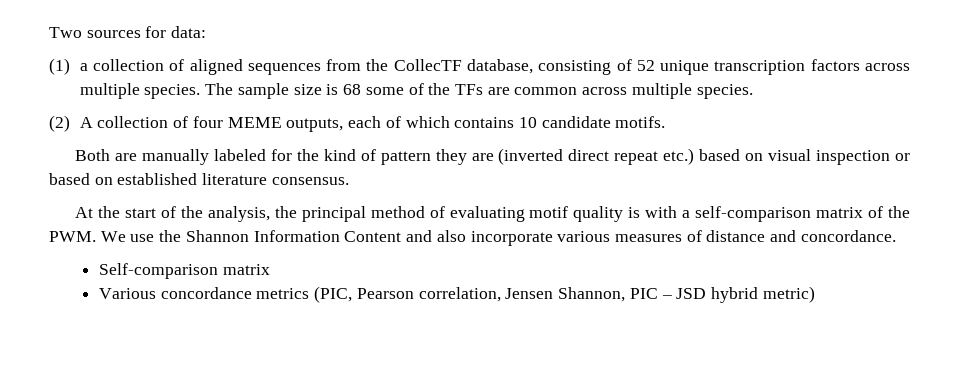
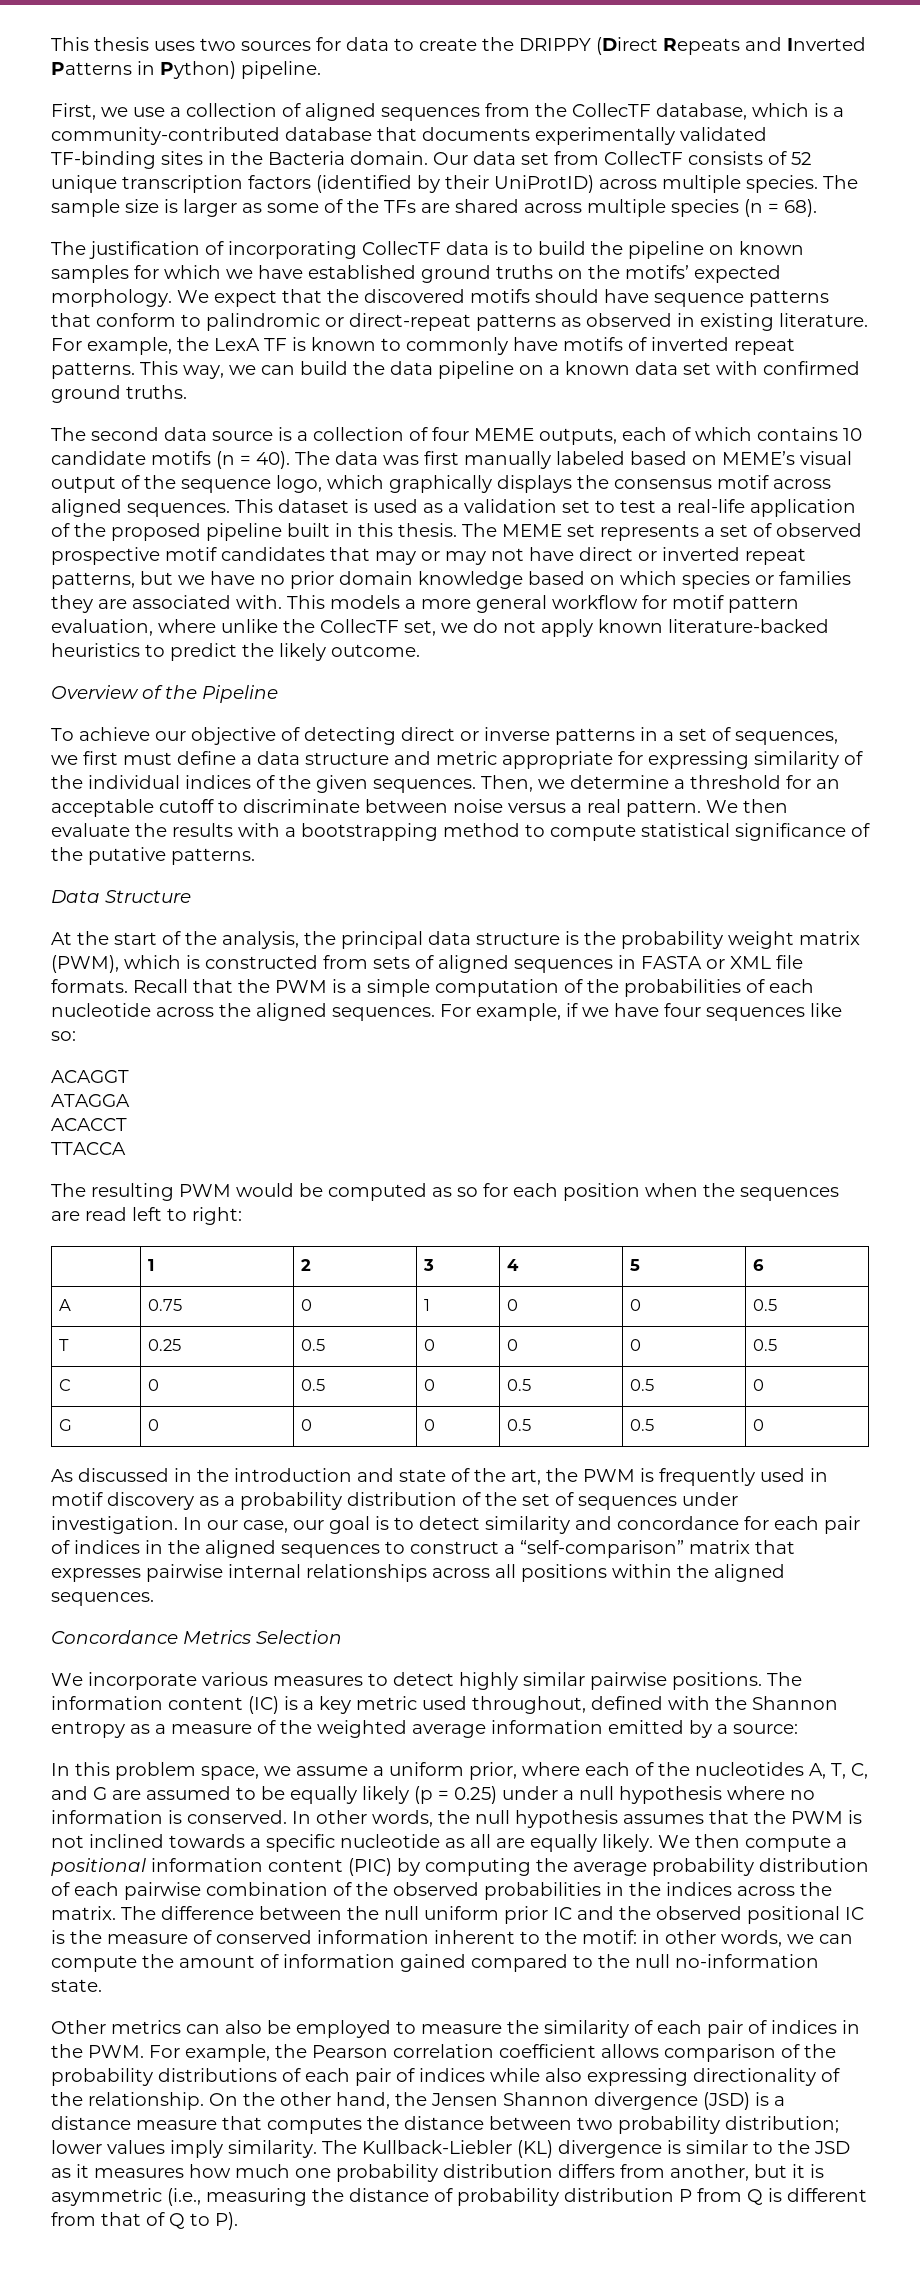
[49,26,207,38] [49,58,70,75] Two sources for data: // (1) -> [51,37,866,55] [51,61,321,79] [51,103,165,120] This thesis uses two sources for data to create the DRIPPY (Direct Repeats and Inverted Patterns in Python) pipeline. // First, we use
[538,60,612,75] consisting -> [752,103,844,117] [51,127,767,145] [51,151,763,169] which is a community-contributed database that documents experimentally validated TF-binding sites in the Bacteria domain. Our data set from CollecTF consists
(860, 65) none -> [316,175,594,193] (identified by their UniProtID)
[343,84,362,95] 68 -> [183,199,262,217] larger as
[514,83,753,99] [49,115,93,132] common across multiple species. // (2) A -> [455,199,817,217] [51,241,804,259] [51,265,781,283] [51,289,829,307] [51,313,868,331] [51,337,795,355] [51,361,860,379] [51,385,187,403] [51,427,308,441] shared across multiple species (n = 68). // The justification of incorporating CollecTF data is to build the pipeline on known samples for which we have established ground truths on the motifs’ expected morphology. We expect that the discovered motifs should have sequence patterns that conform to palindromic or direct-repeat patterns as observed in existing literature. For example, the LexA TF is known to commonly have motifs of inverted repeat patterns. This way, we can build the data pipeline on a known data set with confirmed ground truths. // The second data source is a
[615,116,666,128] [75,148,910,165] [49,173,349,185] motifs. // Both are manually labeled for the kind of pattern they are (inverted direct repeat etc.) based on visual inspection or based on established literature consensus. -> [151,451,852,469] [51,475,831,493] [51,499,856,517] [51,523,862,541] [51,547,806,565] [51,571,851,589] [51,595,799,613] [51,619,829,637] [51,643,420,661] [51,685,278,703] [51,727,838,745] [51,751,863,769] [51,775,840,793] [51,799,788,817] [51,823,870,841] [51,847,255,865] [51,890,191,903] motifs (n = 40). The data was first manually labeled based on MEME’s visual output of the sequence logo, which graphically displays the consensus motif across aligned sequences. This dataset is used as a validation set to test a real-life application of the proposed pipeline built in this thesis. The MEME set represents a set of observed prospective motif candidates that may or may not have direct or inverted repeat patterns, but we have no prior domain knowledge based on which species or families they are associated with. This models a more general workflow for motif pattern evaluation, where unlike the CollecTF set, we do not apply known literature-backed heuristics to predict the likely outcome. // Overview of the Pipeline // To achieve our objective of detecting direct or inverse patterns in a set of sequences, we first must define a data structure and metric appropriate for expressing similarity of the individual indices of the given sequences. Then, we determine a threshold for an acceptable cutoff to discriminate between noise versus a real pattern. We then evaluate the results with a bootstrapping method to compute statistical significance of the putative patterns. // Data Structure
[370,206,910,222] [49,230,896,246] [99,263,270,279] [99,286,815,303] method of evaluating motif quality is with a self-comparison matrix of the PWM. We use the Shannon Information Content and also incorporate various measures of distance and concordance. // Self-comparison matrix // Various concordance metrics (PIC, Pearson correlation, Jensen Shannon, PIC – JSD hybrid metric) -> [428,931,860,949] [51,955,803,973] [51,979,814,997] [51,1003,842,1021] [51,1031,76,1041] [51,1070,129,1083] [51,1094,130,1107] [51,1118,127,1131] [51,1142,126,1155] [51,1183,839,1201] [51,1207,242,1225] [147,1259,154,1271] [300,1259,311,1271] [422,1259,434,1271] [506,1259,519,1271] [629,1259,640,1271] [752,1259,764,1271] [58,1299,71,1311] [147,1299,182,1311] [300,1299,312,1311] [423,1299,430,1311] [506,1299,518,1311] [629,1299,641,1311] [752,1299,777,1311] [58,1339,69,1351] [147,1339,181,1351] [300,1339,325,1351] [423,1339,435,1351] [506,1339,518,1351] [629,1339,641,1351] [752,1339,777,1351] [58,1379,71,1391] [147,1379,159,1391] [300,1379,325,1391] [423,1379,435,1391] [506,1379,531,1391] [629,1379,654,1391] [752,1379,764,1391] [58,1419,72,1431] [147,1419,159,1431] [300,1419,312,1431] [423,1419,435,1431] [506,1419,531,1431] [629,1419,654,1431] [752,1419,764,1431] [51,1468,828,1486] [51,1492,738,1510] [51,1516,860,1534] [51,1540,795,1558] [51,1564,785,1582] [51,1592,154,1606] [51,1630,342,1644] [51,1672,802,1690] [51,1696,838,1714] [51,1720,798,1738] [51,1762,868,1780] [51,1786,815,1804] [51,1810,862,1828] [51,1834,847,1852] [51,1858,869,1876] [51,1882,832,1900] [51,1906,864,1924] [51,1930,853,1947] [51,1954,819,1972] [51,1979,102,1992] [51,2020,860,2038] [51,2044,836,2062] [51,2068,840,2086] [51,2092,785,2110] [51,2116,839,2134] [51,2140,850,2158] [51,2164,824,2182] [51,2188,867,2206] [51,2212,238,2230] data structure is the probability weight matrix (PWM), which is constructed from sets of aligned sequences in FASTA or XML file formats. Recall that the PWM is a simple computation of the probabilities of each nucleotide across the aligned sequences. For example, if we have four sequences like so: // ACAGGT // ATAGGA // ACACCT // TTACCA // The resulting PWM would be computed as so for each position when the sequences are read left to right: // | 1 | 2 | 3 | 4 | 5 | 6 // A | 0.75 | 0 | 1 | 0 | 0 | 0.5 // T | 0.25 | 0.5 | 0 | 0 | 0 | 0.5 // C | 0 | 0.5 | 0 | 0.5 | 0.5 | 0 // G | 0 | 0 | 0 | 0.5 | 0.5 | 0 // As discussed in the introduction and state of the art, the PWM is frequently used in motif discovery as a probability distribution of the set of sequences under investigation. In our case, our goal is to detect similarity and concordance for each pair of indices in the aligned sequences to construct a “self-comparison” matrix that expresses pairwise internal relationships across all positions within the aligned sequences. // Concordance Metrics Selection // We incorporate various measures to detect highly similar pairwise positions. The information content (IC) is a key metric used throughout, defined with the Shannon entropy as a measure of the weighted average information emitted by a source: // In this problem space, we assume a uniform prior, where each of the nucleotides A, T, C, and G are assumed to be equally likely (p = 0.25) under a null hypothesis where no information is conserved. In other words, the null hypothesis assumes that the PWM is not inclined towards a specific nucleotide as all are equally likely. We then compute a positional information content (PIC) by computing the average probability distribution of each pairwise combination of the observed probabilities in the indices across the matrix. The difference between the null uniform prior IC and the observed positional IC is the measure of conserved information inherent to the motif: in other words, we can compute the amount of information gained compared to the null no-information state. // Other metrics can also be employed to measure the similarity of each pair of indices in the PWM. For example, the Pearson correlation coefficient allows comparison of the probability distributions of each pair of indices while also expressing directionality of the relationship. On the other hand, the Jensen Shannon divergence (JSD) is a distance measure that computes the distance between two probability distribution; lower values imply similarity. The Kullback-Liebler (KL) divergence is similar to the JSD as it measures how much one probability distribution differs from another, but it is asymmetric (i.e., measuring the distance of probability distribution P from Q is different from that of Q to P).

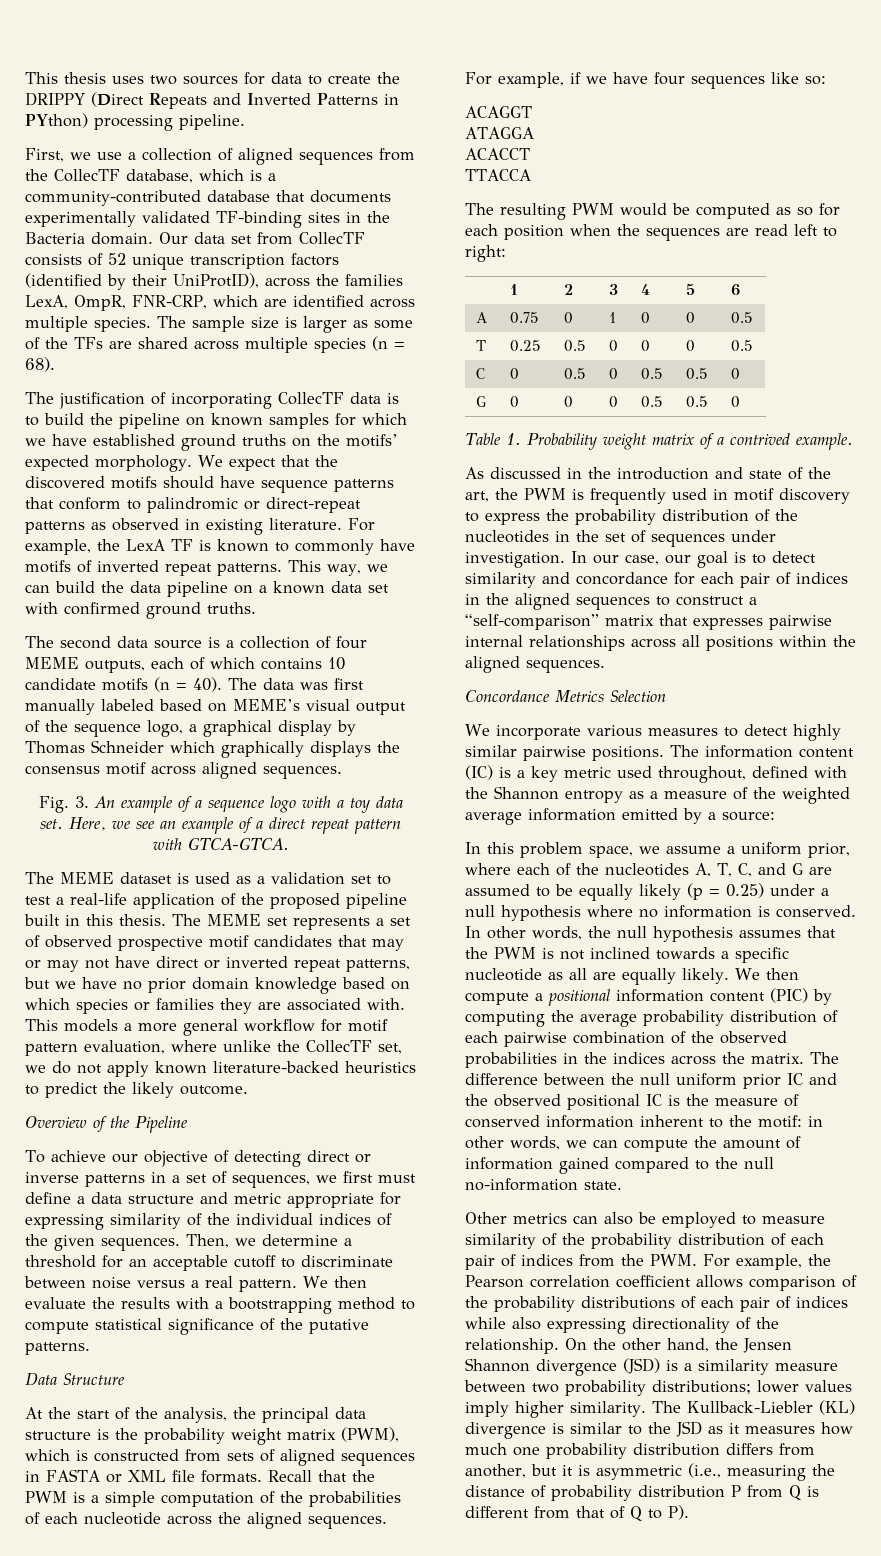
[160,61,236,79] Python) -> [25,113,173,131] PYthon) processing
[494,175,594,193] UniProtID) -> [173,273,403,288] [25,295,364,311] UniProtID), across the families LexA, OmpR, FNR-CRP, which are identified
(322, 484) none -> [189,720,356,737] [25,740,164,754] a graphical display by Thomas Schneider
[235,499,273,513] This -> [38,796,403,813] [40,817,401,834] [152,837,289,850] [25,872,114,884] // Fig. 3. An example of a sequence logo with a toy data set. Here, we see an example of a direct repeat pattern with GTCA-GTCA. // The MEME
(764, 1425) none -> [465,433,853,450] // Table 1. Probability weight matrix of a contrived example.
[199,1496,235,1506] as a -> [465,509,569,525] to express the
(517, 1499) none -> [465,530,599,543] nucleotides in the
[507,2020,860,2038] the similarity of each pair of indices in -> [465,1233,824,1249] [465,1254,615,1270] similarity of the probability distribution of each pair of indices from
[51,2116,484,2134] distance measure that computes the distance -> [698,1359,839,1375] similarity measure
[725,2116,839,2133] distribution; -> [652,1380,751,1394] distributions;
(223, 2149) none -> [515,1401,564,1418] higher

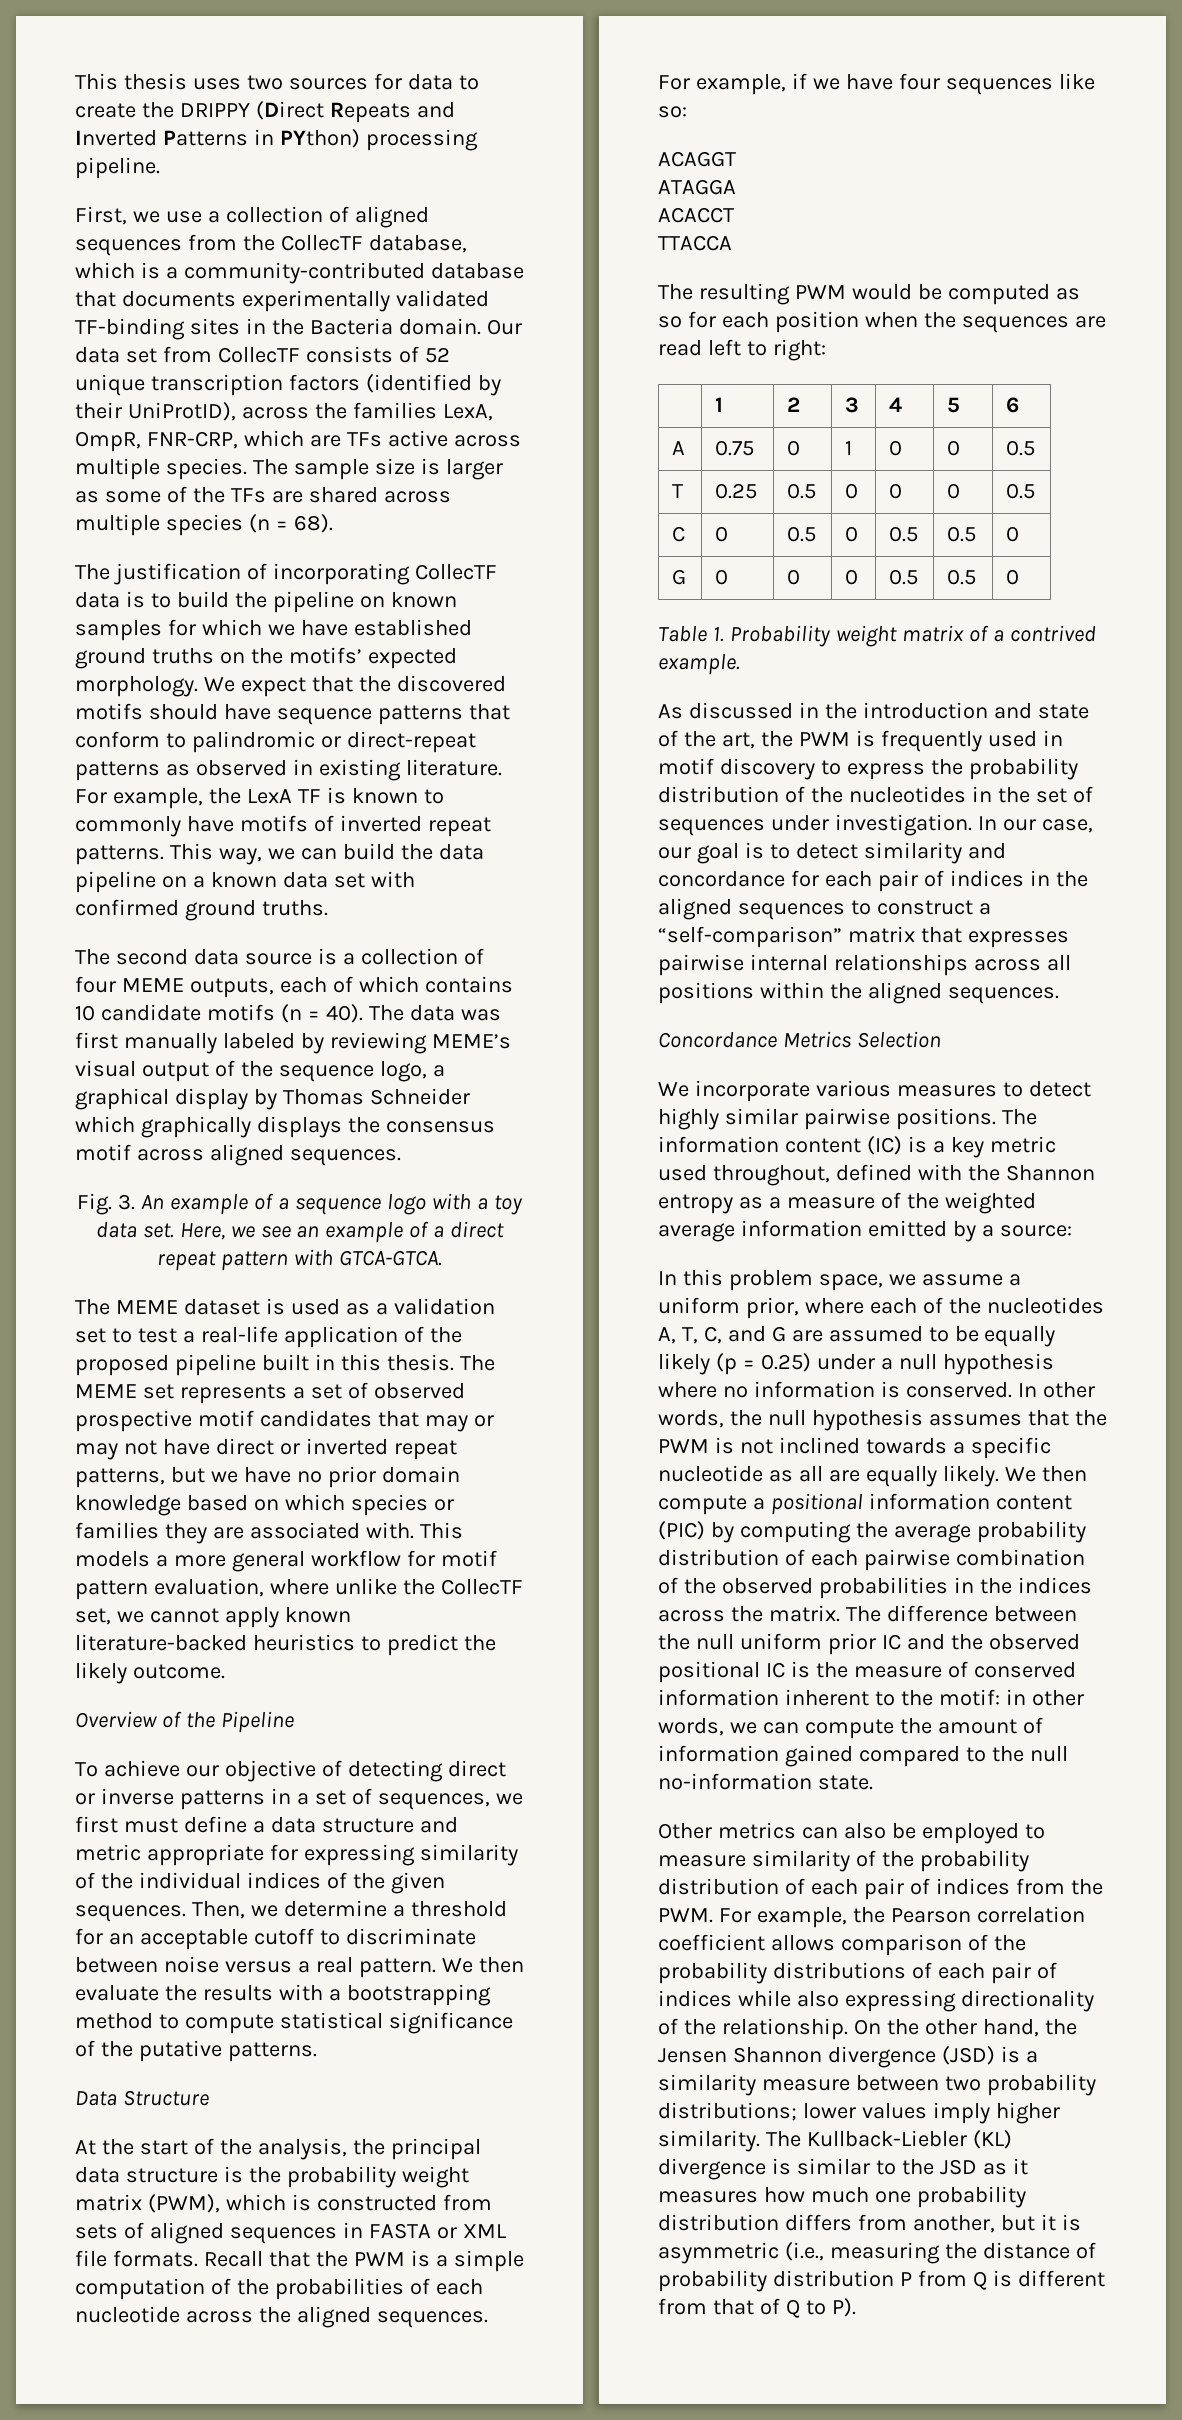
[292,295,364,307] identified -> [346,430,448,447] TFs active
[159,699,227,712] based on -> [300,1032,427,1054] by reviewing
[52,1061,102,1074] do not -> [149,1608,219,1623] cannot

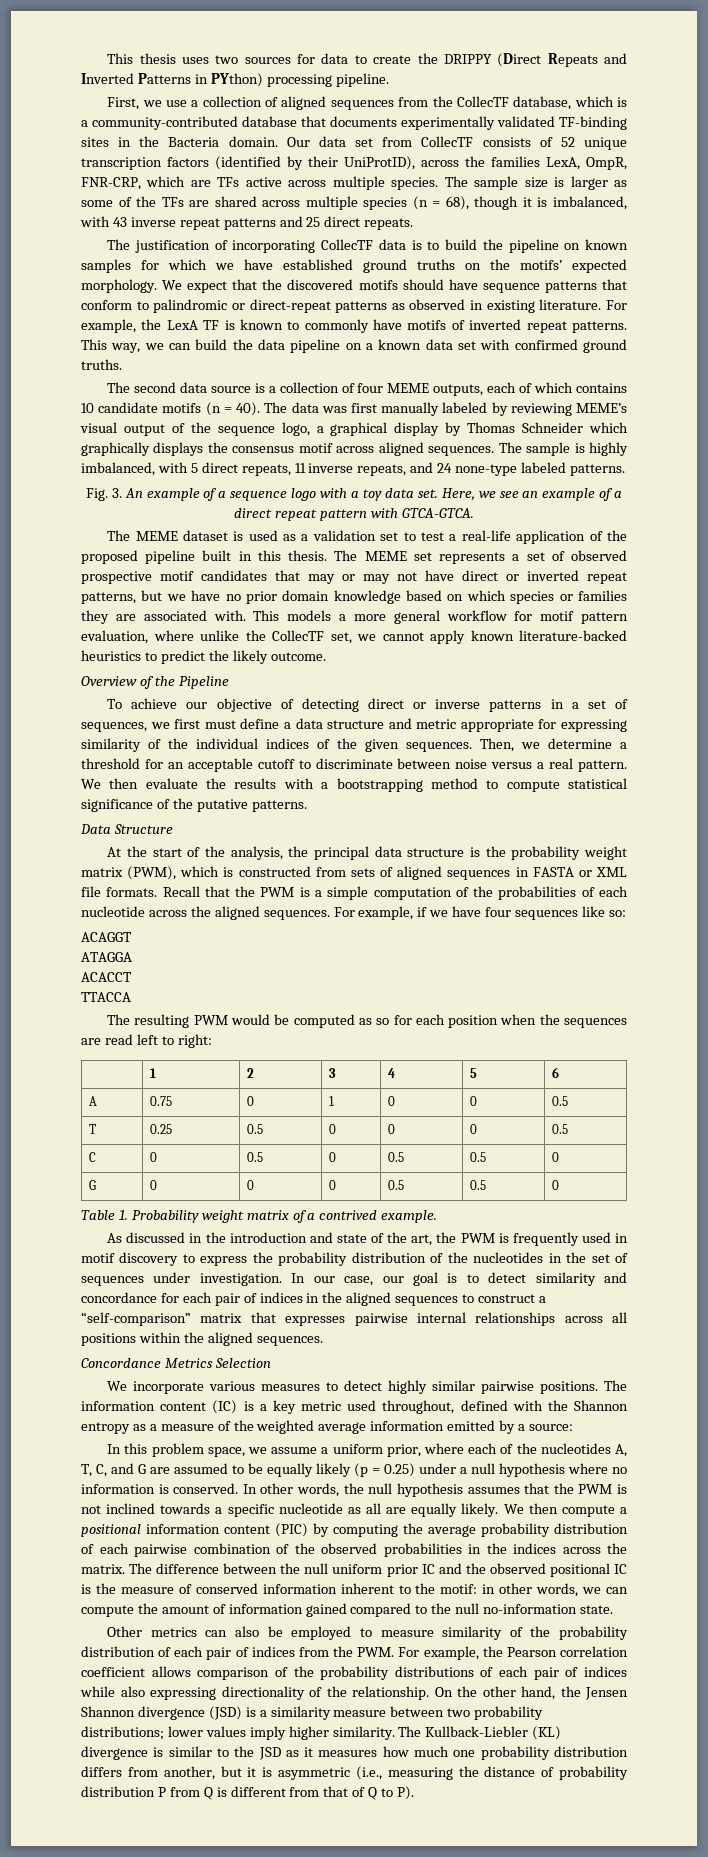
[293,514,333,533] 68). -> [445,196,627,210] [80,216,414,230] 68), though it is imbalanced, with 43 inverse repeat patterns and 25 direct repeats.
(401, 1157) none -> [498,442,628,456] [81,462,625,476] The sample is highly imbalanced, with 5 direct repeats, 11 inverse repeats, and 24 none-type labeled patterns.

